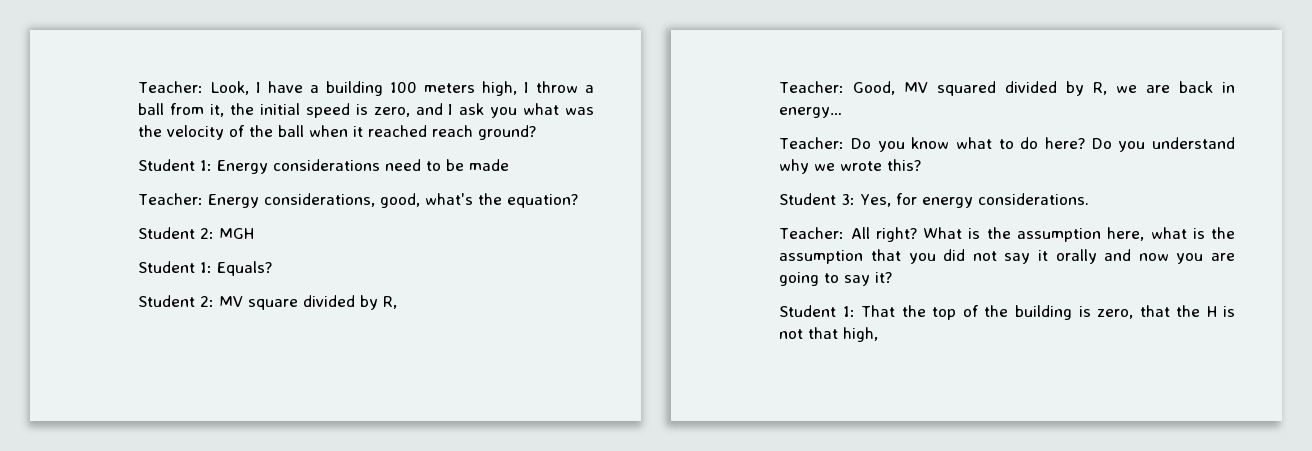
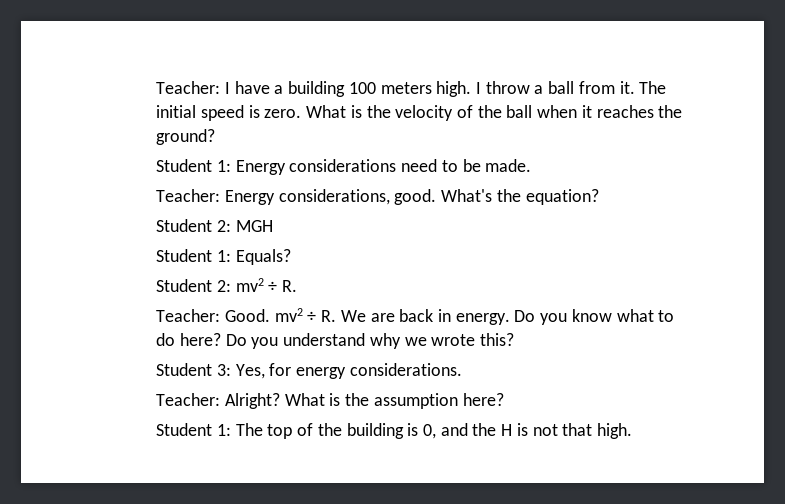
[138,81,249,95] Teacher: Look, -> [156,81,221,94] Teacher:
[481,81,517,96] high, -> [436,81,472,97] high.
[210,103,255,117] it, the -> [619,81,667,94] it. The
[373,103,595,118] zero, and I ask you what was -> [264,105,362,118] zero. What is
[368,125,474,137] reached reach -> [596,105,683,118] reaches the
[469,159,510,171] made -> [485,159,532,172] made.
[380,193,474,208] good, what's -> [394,189,493,205] good. What's
[219,295,398,310] [779,81,1138,96] MV square divided by R, // Teacher: Good, MV squared divided by R, we -> [235,278,298,292] [156,308,366,322] mv2 ÷ R. // Teacher: Good. mv2 ÷ R. We
[779,107,843,118] [779,137,845,149] energy… // Teacher: -> [455,313,510,325] energy.
[850,227,917,242] All right? -> [224,393,280,409] Alright?
[1107,227,1235,241] [779,249,1235,264] [779,272,893,286] [779,305,926,317] here, what is the assumption that you did not say it orally and now you are going to say it? // Student 1: That the -> [462,393,504,406] [156,423,263,436] here? // Student 1: The
[1096,305,1170,319] zero, that -> [423,423,468,439] 0, and
[843,327,879,342] high, -> [597,423,633,439] high.

